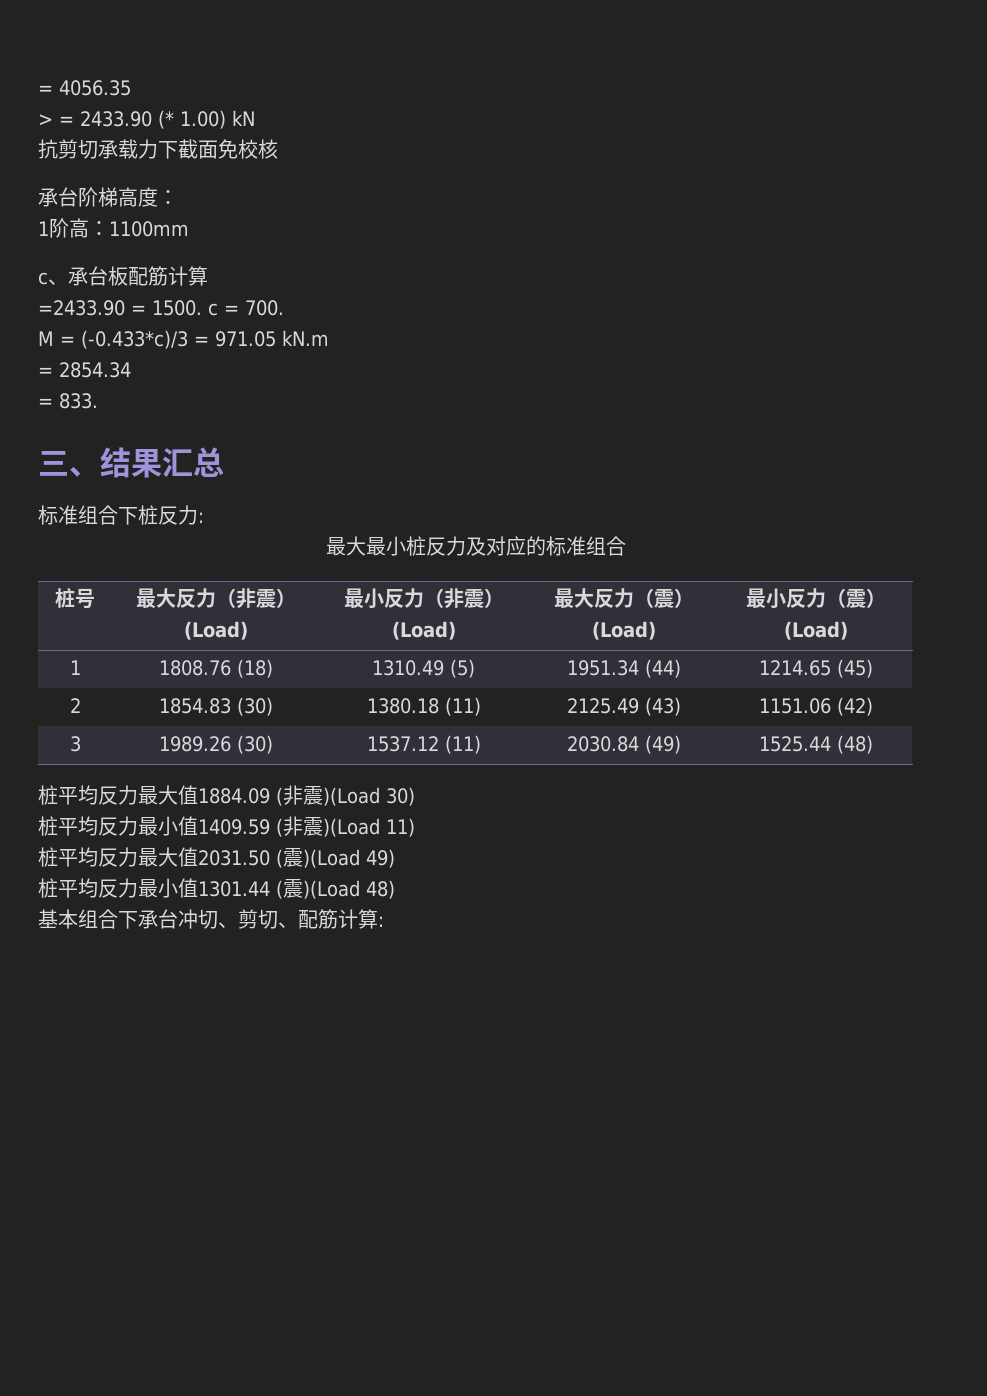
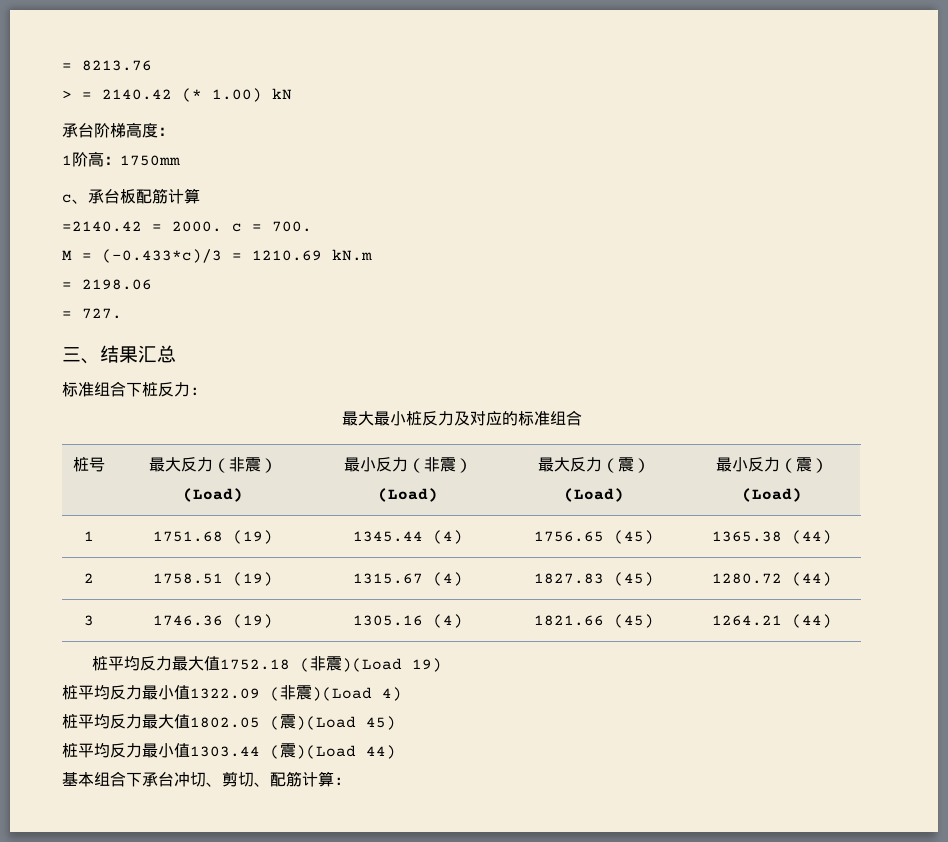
[38,80,131,96] = 4056.35 -> [62,60,152,71] = 8213.76
[80,111,152,127] 2433.90 -> [102,89,172,100] 2140.42
[38,139,278,159] // 抗剪切承载力下截面免校核 -> (292, 94) none
[109,221,189,237] 1100mm -> [120,155,180,166] 1750mm
[38,300,202,316] =2433.90 = 1500. -> [62,221,222,232] =2140.42 = 2000.
[215,331,276,347] 971.05 -> [252,250,322,261] 1210.69
[59,362,131,378] [38,393,98,409] 2854.34 // = 833. -> [82,279,152,290] [62,308,122,319] 2198.06 // = 727.
[158,659,273,678] [372,659,475,678] [566,659,681,678] [759,659,874,678] 1808.76 (18) | 1310.49 (5) | 1951.34 (44) | 1214.65 (45) -> [153,530,273,544] [352,530,463,544] [533,530,654,544] [711,530,832,544] 1751.68 (19) | 1345.44 (4) | 1756.65 (45) | 1365.38 (44)
[158,697,273,716] [366,697,481,716] [566,697,681,716] [759,697,874,716] [69,736,81,752] [158,735,273,754] [366,735,481,754] [566,735,681,754] [759,735,874,754] [38,785,415,806] [38,816,415,837] [38,847,395,868] [38,878,395,899] 1854.83 (30) | 1380.18 (11) | 2125.49 (43) | 1151.06 (42) // 3 | 1989.26 (30) | 1537.12 (11) | 2030.84 (49) | 1525.44 (48) // 桩平均反力最大值1884.09 (非震)(Load 30) // 桩平均反力最小值1409.59 (非震)(Load 11) // 桩平均反力最大值2031.50 (震)(Load 49) // 桩平均反力最小值1301.44 (震)(Load 48) -> [153,572,273,586] [352,572,463,586] [533,572,654,586] [711,572,832,586] [84,615,94,626] [153,614,273,628] [352,614,463,628] [533,614,654,628] [711,614,832,628] [92,655,443,672] [62,684,402,701] [62,713,396,730] [62,742,396,759] 1758.51 (19) | 1315.67 (4) | 1827.83 (45) | 1280.72 (44) // 3 | 1746.36 (19) | 1305.16 (4) | 1821.66 (45) | 1264.21 (44) // 桩平均反力最大值1752.18 (非震)(Load 19) // 桩平均反力最小值1322.09 (非震)(Load 4) // 桩平均反力最大值1802.05 (震)(Load 45) // 桩平均反力最小值1303.44 (震)(Load 44)

